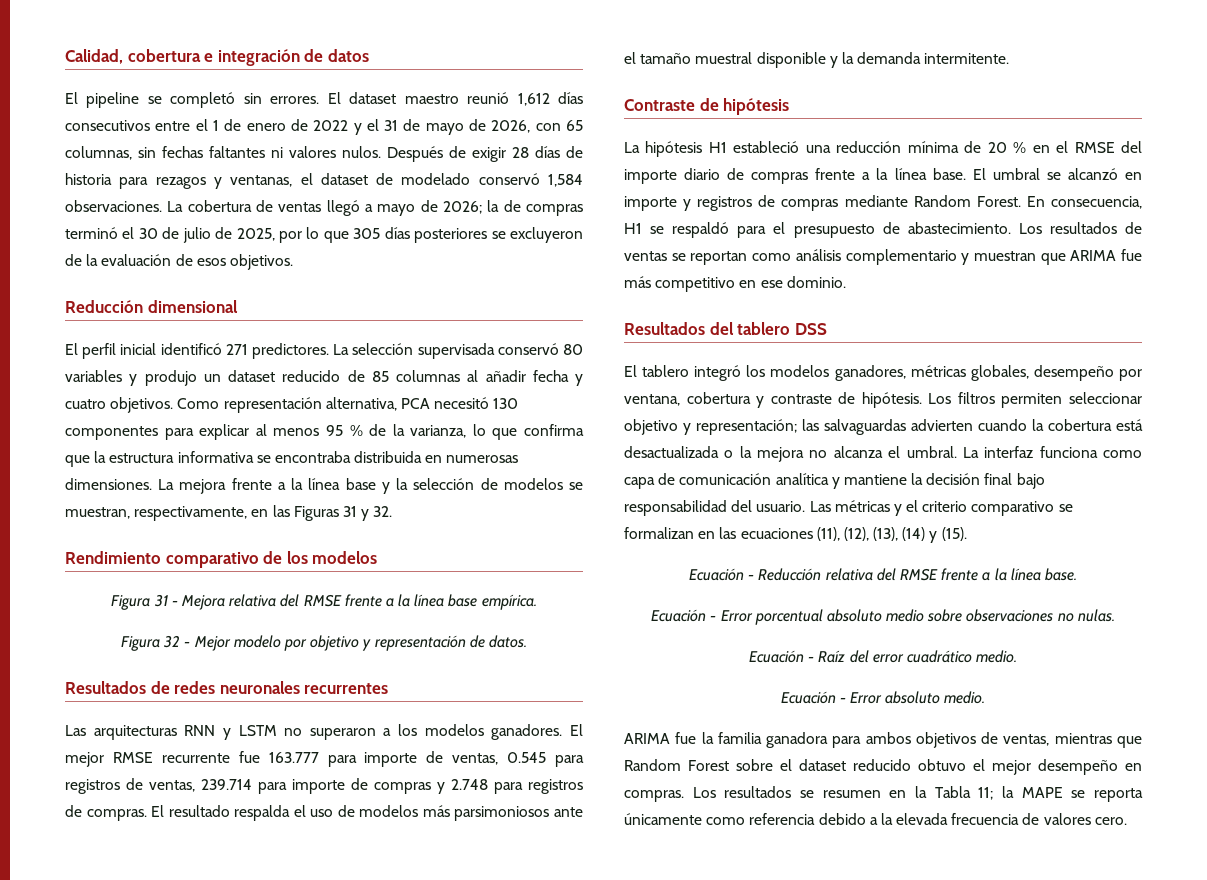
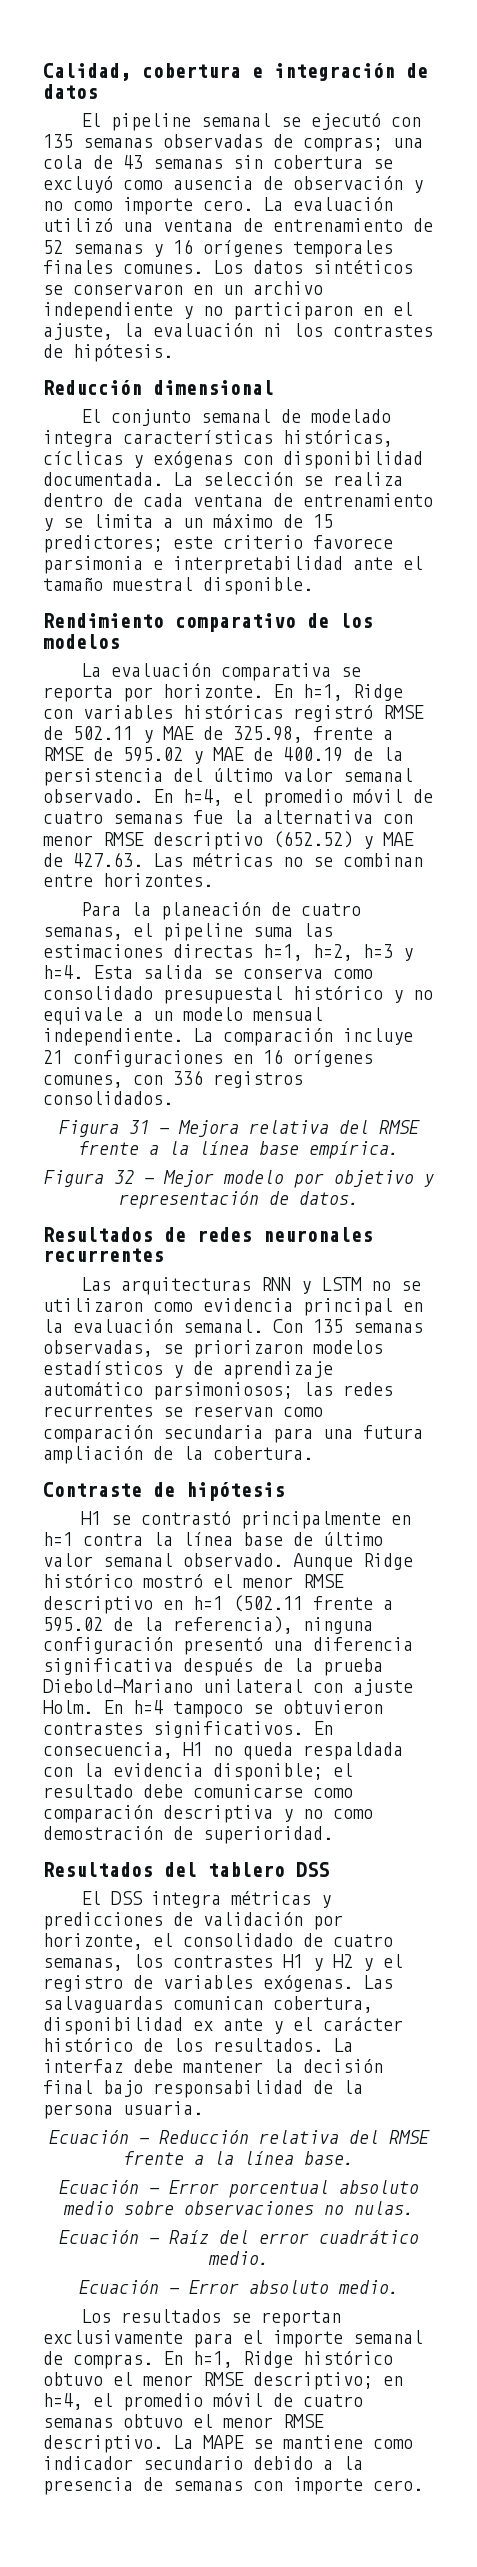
[147,92,583,108] [65,119,583,135] [65,146,583,162] [65,173,583,189] [65,200,583,216] [65,227,583,243] [65,254,293,270] [65,300,238,313] [65,343,583,359] [65,370,583,386] [65,397,519,413] [65,424,584,440] [65,451,519,467] [65,478,583,494] [65,505,393,521] se completó sin errores. El dataset maestro reunió 1,612 días consecutivos entre el 1 de enero de 2022 y el 31 de mayo de 2026, con 65 columnas, sin fechas faltantes ni valores nulos. Después de exigir 28 días de historia para rezagos y ventanas, el dataset de modelado conservó 1,584 observaciones. La cobertura de ventas llegó a mayo de 2026; la de compras terminó el 30 de julio de 2025, por lo que 305 días posteriores se excluyeron de la evaluación de esos objetivos. // Reducción dimensional // El perfil inicial identificó 271 predictores. La selección supervisada conservó 80 variables y produjo un dataset reducido de 85 columnas al añadir fecha y cuatro objetivos. Como representación alternativa, PCA necesitó 130 componentes para explicar al menos 95 % de la varianza, lo que confirma que la estructura informativa se encontraba distribuida en numerosas dimensiones. La mejora frente a la línea base y la selección de modelos se muestran, respectivamente, en las Figuras 31 y 32. -> [200,113,421,130] [43,134,423,152] [43,155,393,169] [43,176,423,193] [43,197,393,215] [43,218,433,232] [43,239,393,258] [43,260,413,274] [43,281,323,295] [43,302,413,320] [43,323,433,340] [43,344,173,362] [43,380,274,395] [80,409,391,426] [43,430,393,447] [43,451,423,469] [43,472,403,486] [43,493,433,507] [43,514,333,531] [43,535,393,553] [43,556,423,574] [43,577,313,595] semanal se ejecutó con 135 semanas observadas de compras; una cola de 43 semanas sin cobertura se excluyó como ausencia de observación y no como importe cero. La evaluación utilizó una ventana de entrenamiento de 52 semanas y 16 orígenes temporales finales comunes. Los datos sintéticos se conservaron en un archivo independiente y no participaron en el ajuste, la evaluación ni los contrastes de hipótesis. // Reducción dimensional // El conjunto semanal de modelado integra características históricas, cíclicas y exógenas con disponibilidad documentada. La selección se realiza dentro de cada ventana de entrenamiento y se limita a un máximo de 15 predictores; este criterio favorece parsimonia e interpretabilidad ante el tamaño muestral disponible.
(378, 557) none -> [80,663,361,681] [43,684,403,702] [43,705,424,722] [43,726,393,743] [43,747,403,764] [43,768,413,786] [43,789,433,807] [43,810,413,824] [43,831,414,850] [43,852,423,867] [43,873,213,887] [80,902,361,920] [43,923,333,941] [43,944,413,961] [43,965,373,979] [43,986,433,1004] [43,1007,323,1025] [43,1028,413,1046] [43,1049,373,1067] [43,1070,303,1088] [43,1091,173,1105] // La evaluación comparativa se reporta por horizonte. En h=1, Ridge con variables históricas registró RMSE de 502.11 y MAE de 325.98, frente a RMSE de 595.02 y MAE de 400.19 de la persistencia del último valor semanal observado. En h=4, el promedio móvil de cuatro semanas fue la alternativa con menor RMSE descriptivo (652.52) y MAE de 427.63. Las métricas no se combinan entre horizontes. // Para la planeación de cuatro semanas, el pipeline suma las estimaciones directas h=1, h=2, h=3 y h=4. Esta salida se conserva como consolidado presupuestal histórico y no equivale a un modelo mensual independiente. La comparación incluye 21 configuraciones en 16 orígenes comunes, con 336 registros consolidados.
[309,724,583,740] [65,751,584,767] [65,778,583,794] [65,805,583,821] [624,52,1010,68] [624,98,790,115] [624,141,1142,157] [624,168,1142,184] [624,195,1142,211] [624,222,1142,238] [624,249,1142,265] [624,276,846,292] superaron a los modelos ganadores. El mejor RMSE recurrente fue 163.777 para importe de ventas, 0.545 para registros de ventas, 239.714 para importe de compras y 2.748 para registros de compras. El resultado respalda el uso de modelos más parsimoniosos ante el tamaño muestral disponible y la demanda intermitente. // Contraste de hipótesis // La hipótesis H1 estableció una reducción mínima de 20 % en el RMSE del importe diario de compras frente a la línea base. El umbral se alcanzó en importe y registros de compras mediante Random Forest. En consecuencia, H1 se respaldó para el presupuesto de abastecimiento. Los resultados de ventas se reportan como análisis complementario y muestran que ARIMA fue más competitivo en ese dominio. -> [400,1281,421,1291] [43,1298,423,1316] [43,1319,423,1333] [43,1340,383,1358] [43,1361,333,1379] [43,1382,393,1400] [43,1404,323,1417] [43,1425,423,1443] [43,1446,313,1464] [43,1482,285,1501] [80,1511,411,1529] [43,1532,383,1546] [43,1553,413,1571] [43,1574,344,1588] [43,1595,393,1614] [43,1616,373,1634] [43,1637,413,1655] [43,1658,383,1676] [43,1679,413,1696] [43,1700,383,1718] [43,1721,333,1738] [43,1742,403,1760] [43,1763,353,1781] [43,1784,353,1798] [43,1805,373,1823] [43,1826,333,1844] se utilizaron como evidencia principal en la evaluación semanal. Con 135 semanas observadas, se priorizaron modelos estadísticos y de aprendizaje automático parsimoniosos; las redes recurrentes se reservan como comparación secundaria para una futura ampliación de la cobertura. // Contraste de hipótesis // H1 se contrastó principalmente en h=1 contra la línea base de último valor semanal observado. Aunque Ridge histórico mostró el menor RMSE descriptivo en h=1 (502.11 frente a 595.02 de la referencia), ninguna configuración presentó una diferencia significativa después de la prueba Diebold-Mariano unilateral con ajuste Holm. En h=4 tampoco se obtuvieron contrastes significativos. En consecuencia, H1 no queda respaldada con la evidencia disponible; el resultado debe comunicarse como comparación descriptiva y no como demostración de superioridad.
[642,365,1142,381] [624,392,1142,408] [624,419,1143,435] [624,446,1142,462] [624,473,907,489] tablero integró los modelos ganadores, métricas globales, desempeño por ventana, cobertura y contraste de hipótesis. Los filtros permiten seleccionar objetivo y representación; las salvaguardas advierten cuando la cobertura está desactualizada o la mejora no alcanza el umbral. La interfaz funciona como capa de comunicación analítica y mantiene -> [110,1891,331,1908] [43,1912,343,1930] [43,1933,393,1950] [43,1954,403,1971] [43,1975,393,1992] [43,1996,373,2013] [43,2017,403,2035] [43,2038,353,2052] [43,2059,263,2073] DSS integra métricas y predicciones de validación por horizonte, el consolidado de cuatro semanas, los contrastes H1 y H2 y el registro de variables exógenas. Las salvaguardas comunican cobertura, disponibilidad ex ante y el carácter histórico de los resultados. La interfaz debe mantener
[731,500,1073,516] [624,527,967,543] del usuario. Las métricas y el criterio comparativo se formalizan en las ecuaciones (11), (12), (13), (14) y (15). -> [313,2080,363,2094] [43,2101,203,2119] de la persona usuaria.
[624,732,1142,748] [624,759,1142,775] [624,786,1143,802] [624,813,1091,825] ARIMA fue la familia ganadora para ambos objetivos de ventas, mientras que Random Forest sobre el dataset reducido obtuvo el mejor desempeño en compras. Los resultados se resumen en la Tabla 11; la MAPE se reporta únicamente como referencia debido a la elevada frecuencia de valores -> [80,2309,341,2327] [43,2330,423,2348] [43,2351,393,2369] [43,2372,403,2390] [43,2393,363,2411] [43,2414,324,2428] [43,2435,413,2453] [43,2456,363,2470] [43,2477,363,2495] Los resultados se reportan exclusivamente para el importe semanal de compras. En h=1, Ridge histórico obtuvo el menor RMSE descriptivo; en h=4, el promedio móvil de cuatro semanas obtuvo el menor RMSE descriptivo. La MAPE se mantiene como indicador secundario debido a la presencia de semanas con importe

